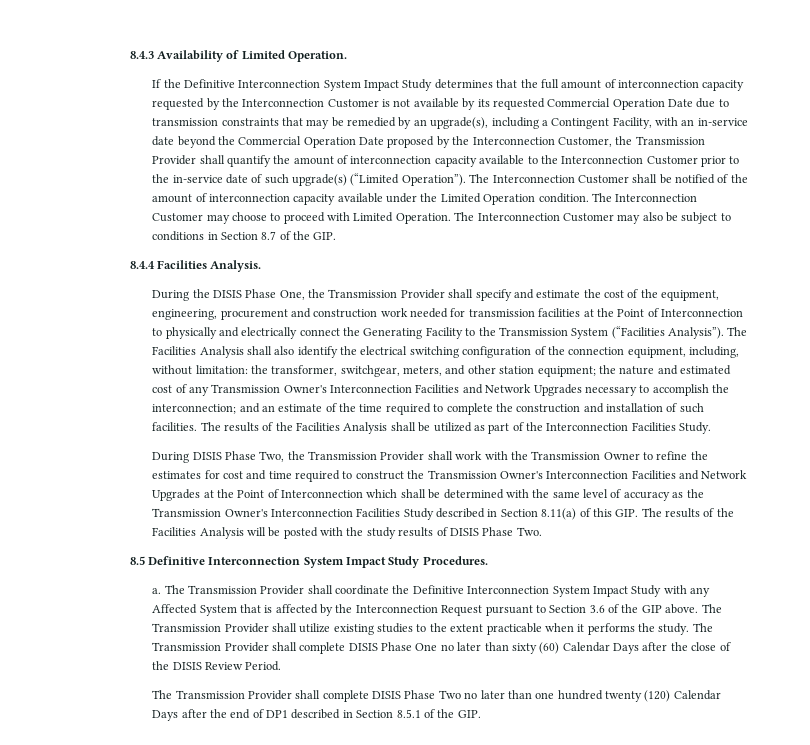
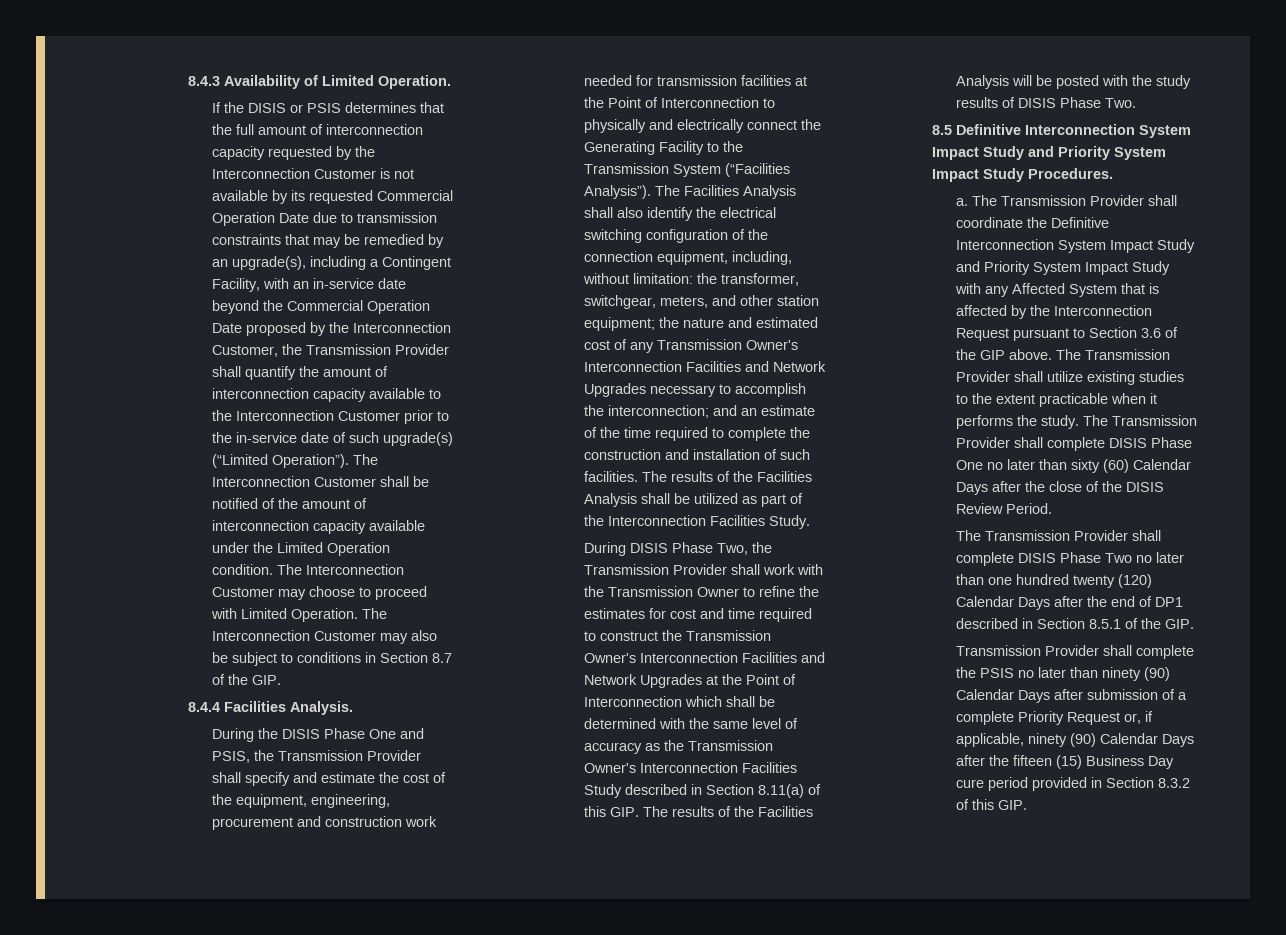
[183,79,433,91] Definitive Interconnection System Impact Study -> [247,103,341,113] DISIS or PSIS
[279,290,305,300] One, -> [368,728,424,739] [211,751,250,763] One and PSIS,
(420, 562) none -> [1027,146,1166,160] [931,168,1024,182] and Priority System Impact Study
(662, 591) none -> [955,261,1170,275] and Priority System Impact Study
(481, 714) none -> [955,645,1194,659] [955,667,1170,681] [955,689,1187,703] [955,711,1153,725] [955,733,1194,747] [955,755,1174,769] [955,777,1190,791] [955,799,1027,810] // Transmission Provider shall complete the PSIS no later than ninety (90) Calendar Days after submission of a complete Priority Request or, if applicable, ninety (90) Calendar Days after the fifteen (15) Business Day cure period provided in Section 8.3.2 of this GIP.

